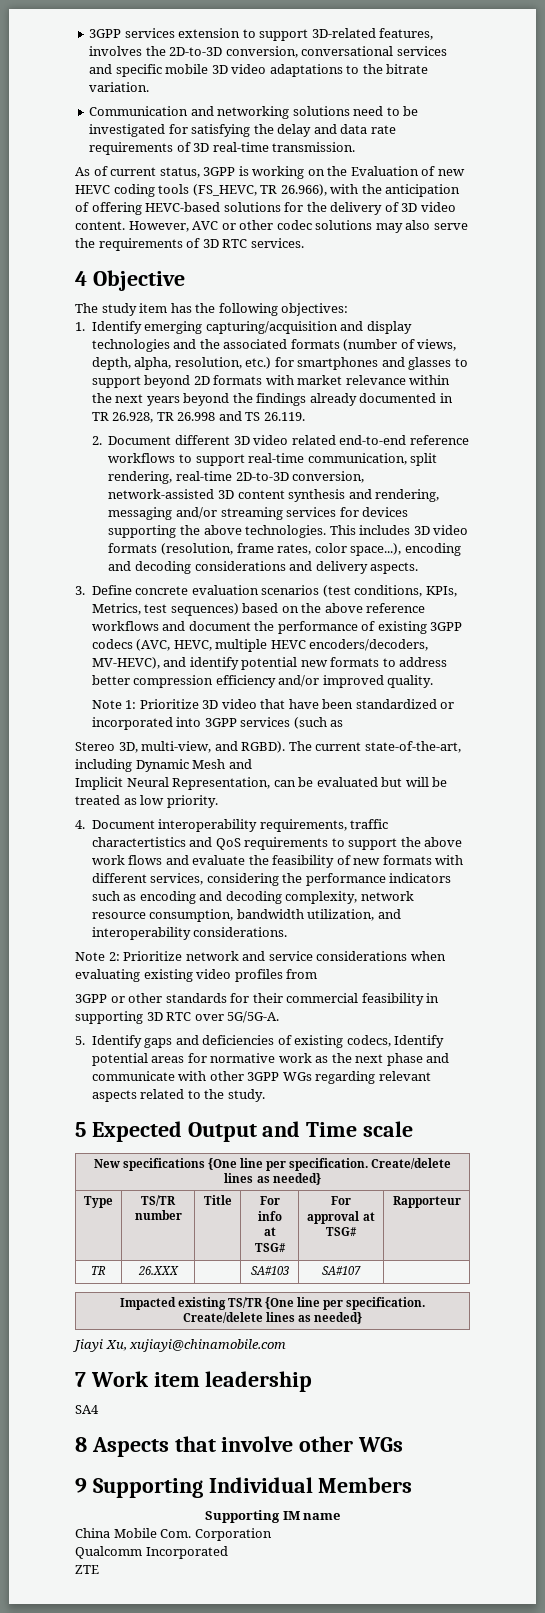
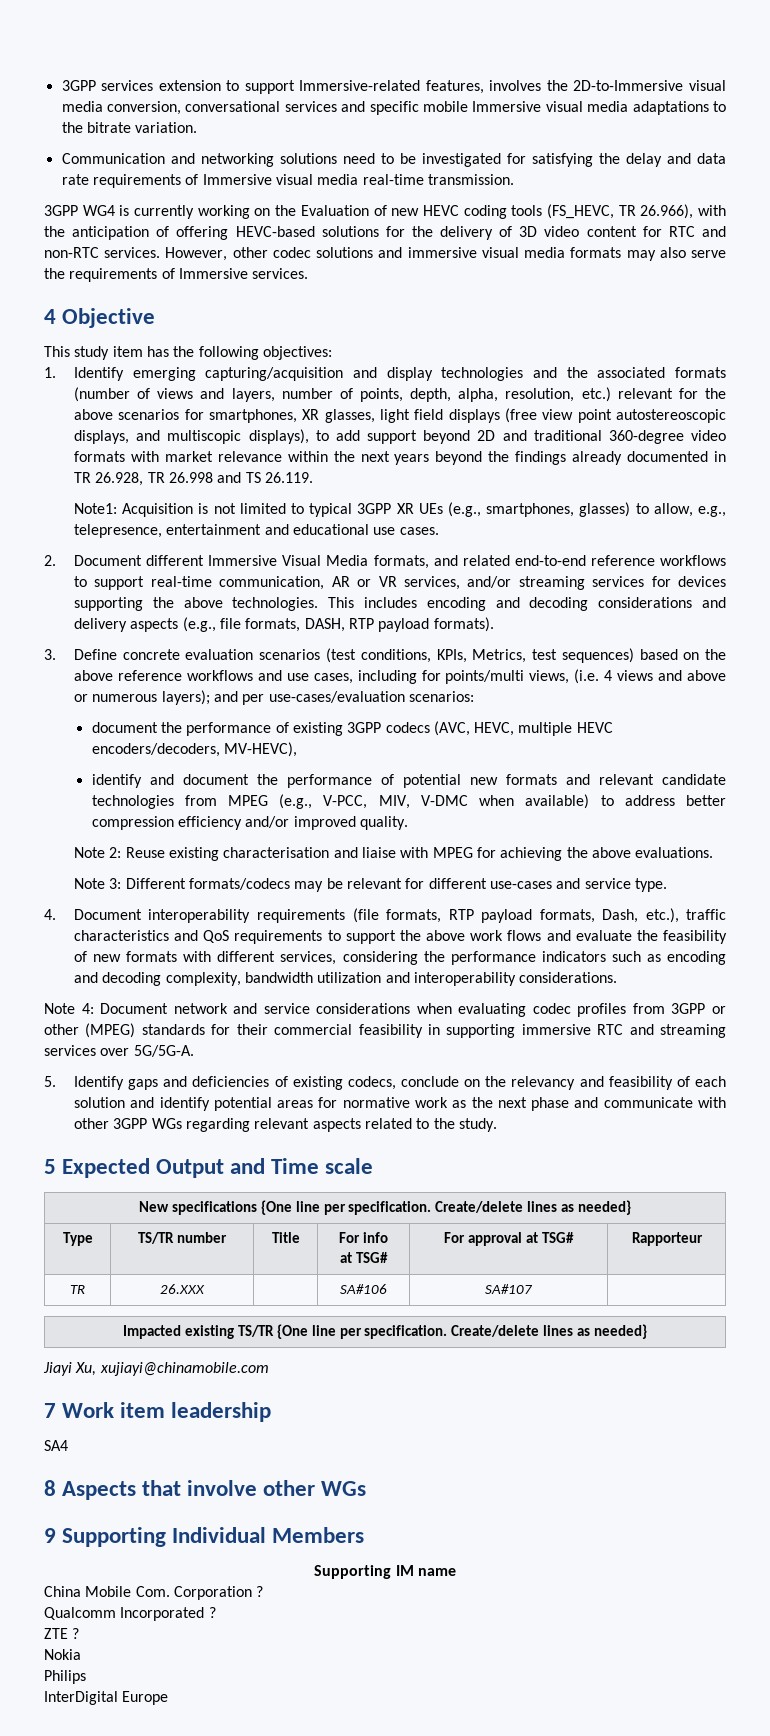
[311,28,376,38] 3D-related -> [299,80,421,91] Immersive-related
[169,47,223,56] 2D-to-3D -> [573,80,726,91] [61,101,103,112] 2D-to-Immersive visual media
[211,64,267,74] 3D video -> [472,101,629,112] Immersive visual media
[193,143,210,152] 3D -> [202,174,359,185] Immersive visual media
[75,166,249,178] As of current status, 3GPP is -> [44,205,195,219] 3GPP WG4 is currently
[75,220,373,232] content. However, AVC or other codec solutions -> [586,226,726,237] [44,247,622,261] content for RTC and non-RTC services. However, other codec solutions and immersive visual media formats
[202,239,248,248] 3D RTC -> [178,268,248,279] Immersive
[75,303,98,313] The -> [44,346,70,357] This
[417,339,457,351] [91,357,468,370] [91,375,210,388] views, depth, alpha, resolution, etc.) for smartphones and glasses to support beyond 2D -> [157,387,727,402] [73,408,727,423] [73,429,727,444] views and layers, number of points, depth, alpha, resolution, etc.) relevant for the above scenarios for smartphones, XR glasses, light field displays (free view point autostereoscopic displays, and multiscopic displays), to add support beyond 2D and traditional 360-degree video
[91,435,289,445] 2. Document different 3D video -> [73,502,726,517] [73,524,439,538] [44,555,458,569] Note1: Acquisition is not limited to typical 3GPP XR UEs (e.g., smartphones, glasses) to allow, e.g., telepresence, entertainment and educational use cases. // 2. Document different Immersive Visual Media formats, and
[410,453,438,466] [108,471,365,484] [108,489,440,502] [108,507,173,520] split rendering, real-time 2D-to-3D conversion, network-assisted 3D content synthesis and rendering, messaging -> [331,576,460,590] AR or VR services,
[413,525,469,535] [108,543,402,556] 3D video formats (resolution, frame rates, color space...), -> (417, 602) none
[370,562,419,574] aspects. -> [130,617,494,632] aspects (e.g., file formats, DASH, RTP payload formats).
(186, 626) none -> [286,669,726,684] [73,690,474,705] use cases, including for points/multi views, (i.e. 4 views and above or numerous layers); and per use-cases/evaluation scenarios: //
[163,657,380,670] and identify potential new formats -> [91,774,726,788] [91,794,590,809] // identify and document the performance of potential new formats and relevant candidate technologies from MPEG (e.g., V-PCC, MIV, V-DMC when available)
[125,699,455,709] [91,717,344,730] [75,741,461,753] [75,759,252,772] [75,777,448,790] [75,795,218,808] [75,819,389,832] [91,837,186,847] 1: Prioritize 3D video that have been standardized or incorporated into 3GPP services (such as // Stereo 3D, multi-view, and RGBD). The current state-of-the-art, including Dynamic Mesh and // Implicit Neural Representation, can be evaluated but will be treated as low priority. // 4. Document interoperability requirements, traffic charactertistics -> [109,847,714,861] [73,878,667,892] [44,908,727,923] [73,930,169,941] 2: Reuse existing characterisation and liaise with MPEG for achieving the above evaluations. // Note 3: Different formats/codecs may be relevant for different use-cases and service type. // 4. Document interoperability requirements (file formats, RTP payload formats, Dash, etc.), traffic characteristics
[360,891,414,901] [91,909,375,922] network resource consumption, bandwidth utilization, -> [244,972,382,983] bandwidth utilization
[108,951,183,961] 2: Prioritize -> [81,1003,169,1014] 4: Document
[143,969,232,982] existing video -> [532,1003,571,1014] codec
(318, 974) // -> (665, 1008) none
(163, 998) none -> [85,1023,136,1038] (MPEG)
[146,1012,192,1021] 3D RTC -> [521,1024,726,1038] [44,1045,96,1056] immersive RTC and streaming services
[394,1035,445,1048] Identify -> [400,1076,727,1090] [73,1097,210,1111] conclude on the relevancy and feasibility of each solution and identify
[250,1266,289,1275] SA#103 -> [340,1284,387,1294] SA#106
(272, 1534) none -> [256,1586,264,1597] ?
(228, 1552) none -> [208,1607,216,1618] ?
(99, 1569) none -> [72,1628,80,1639] [44,1649,81,1660] [44,1670,86,1684] [44,1691,169,1705] ? // Nokia // Philips // InterDigital Europe

